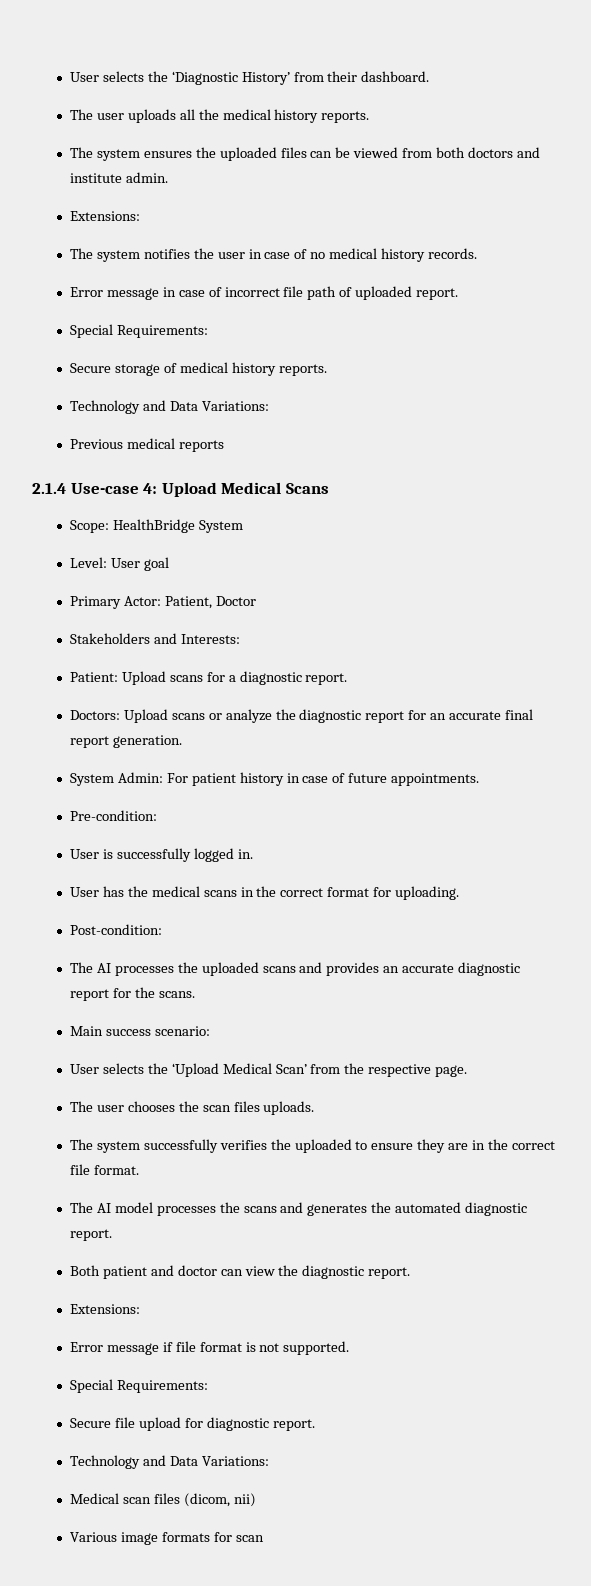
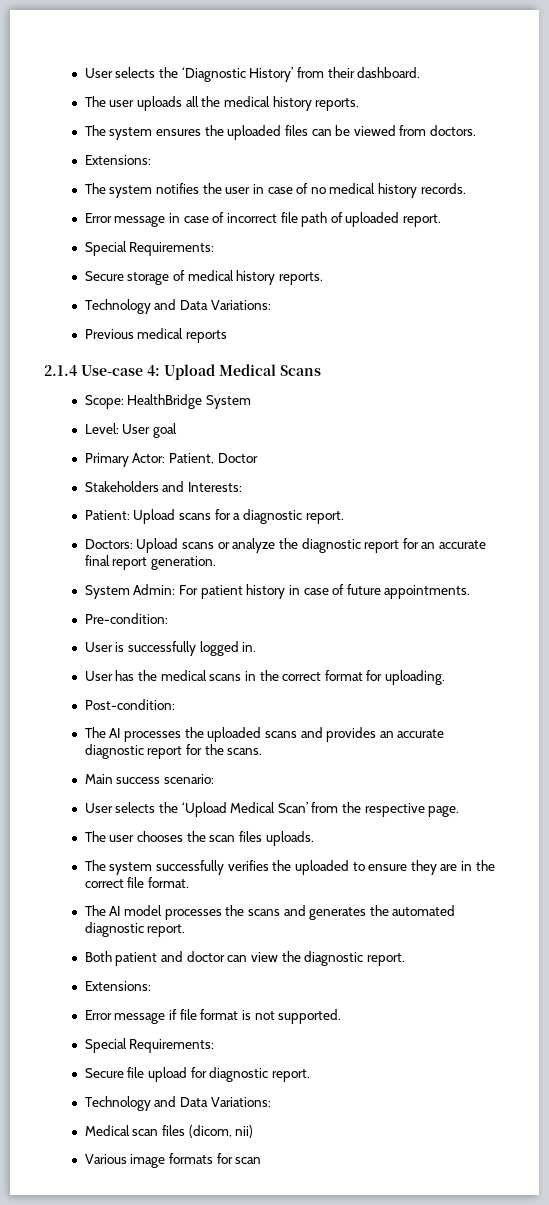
[436,147,540,158] [69,172,168,183] both doctors and institute admin. -> [430,125,477,136] doctors.

